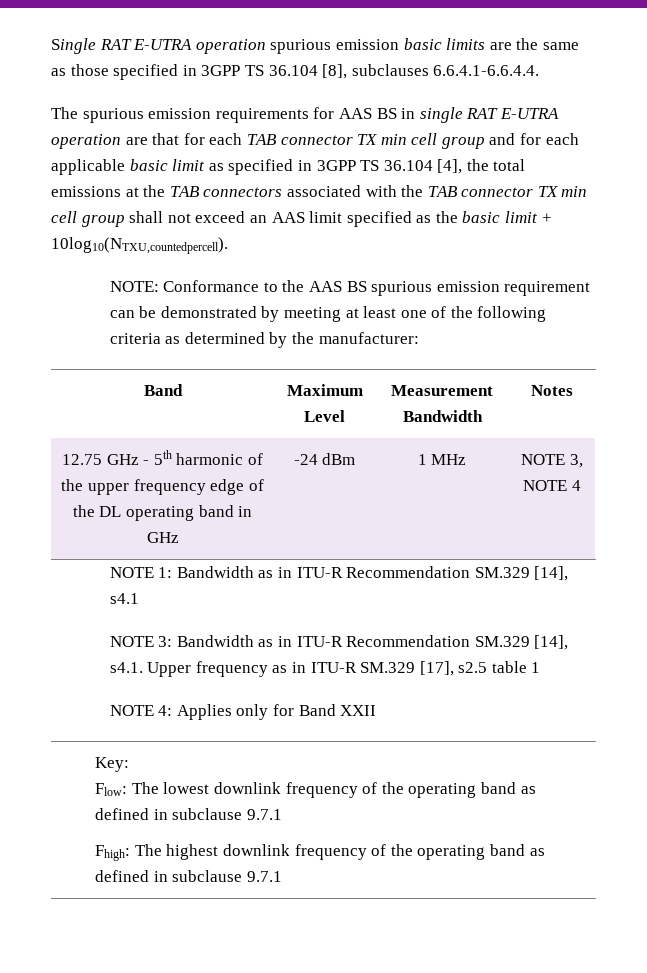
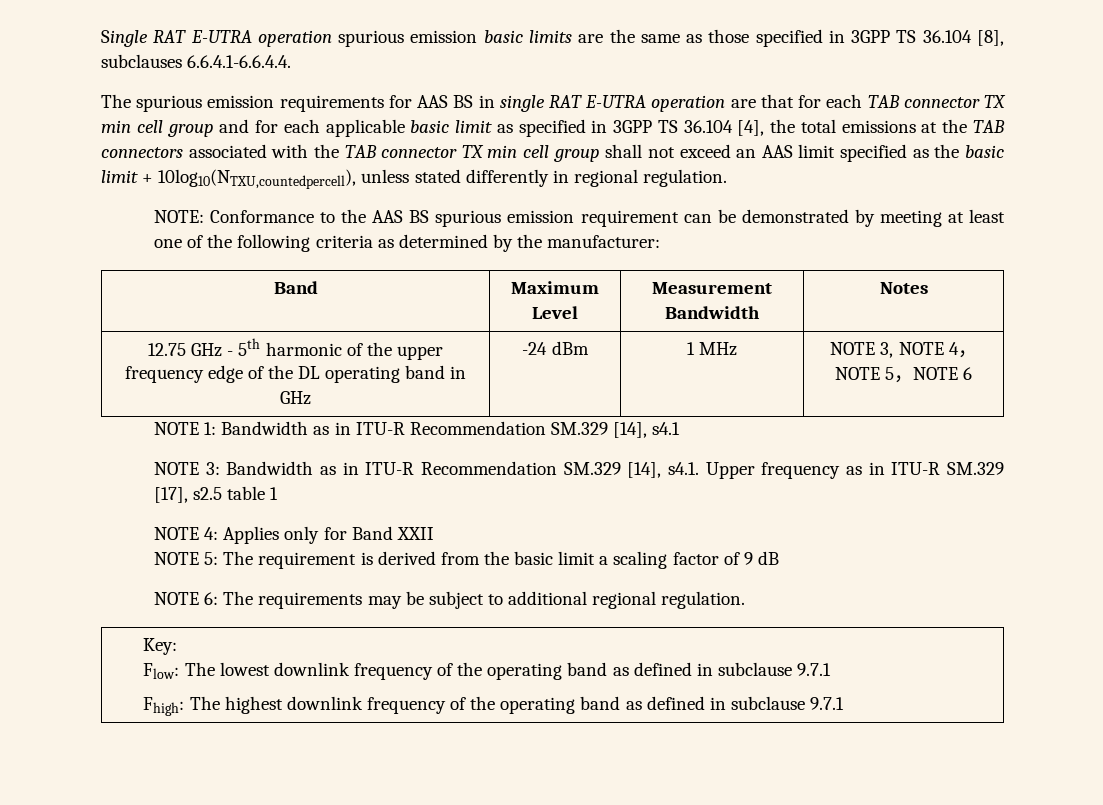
[51,237,228,254] 10log10(NTXU,countedpercell). -> [158,169,728,189] 10log10(NTXU,countedpercell), unless stated differently in regional regulation.
(581, 485) none -> [957,350,977,358] [834,367,973,383] ，NOTE 5，NOTE 6
(377, 710) none -> [154,551,779,569] [154,591,746,609] // NOTE 5: The requirement is derived from the basic limit a scaling factor of 9 dB // NOTE 6: The requirements may be subject to additional regional regulation.

